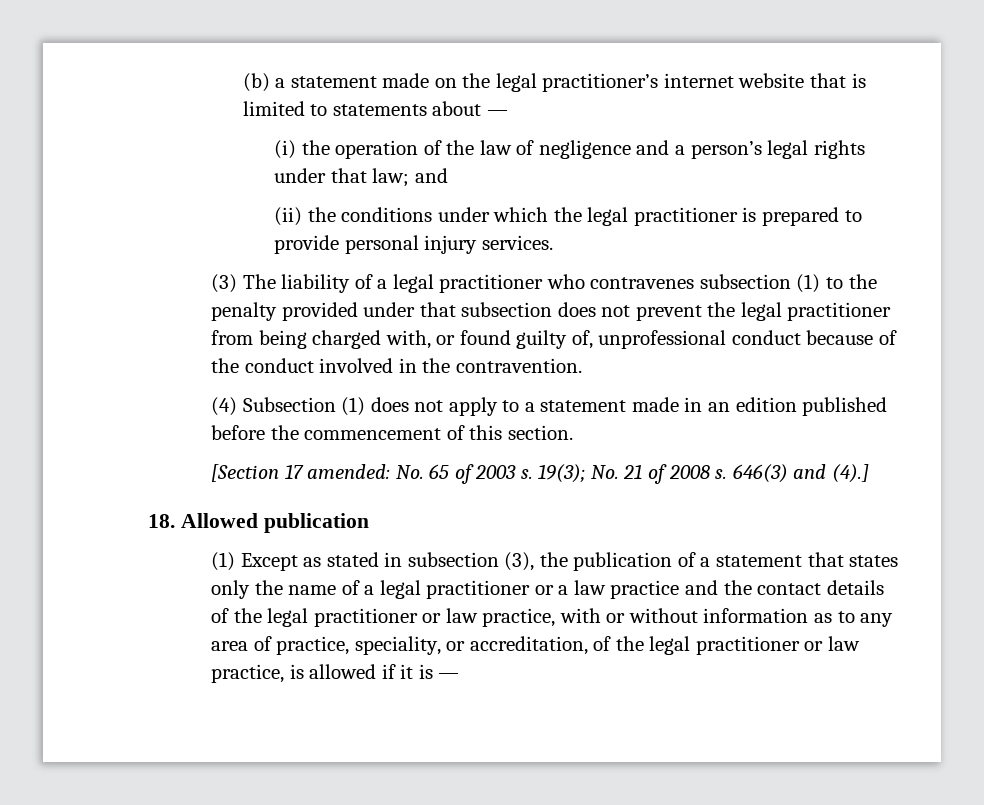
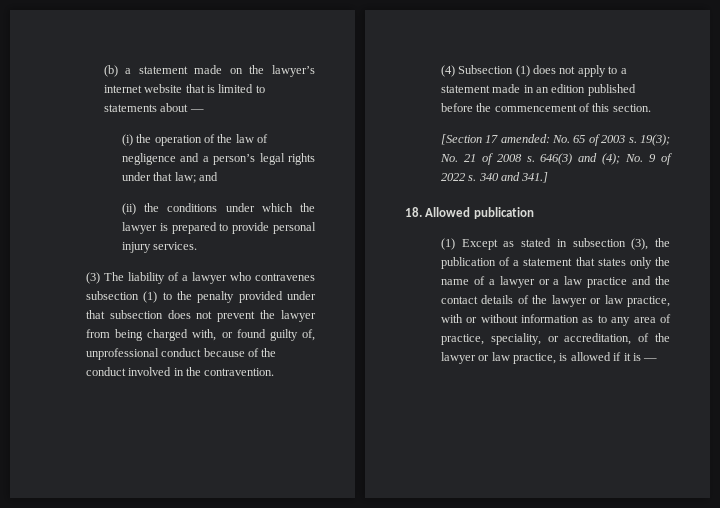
[495,73,659,92] legal practitioner’s -> [272,65,315,77] lawyer’s
[587,207,738,226] legal practitioner -> [121,222,157,234] lawyer
[392,274,544,293] legal practitioner -> [191,272,227,284] lawyer
[740,302,892,321] legal practitioner -> [280,310,316,322] lawyer
[831,464,869,483] (4).] -> [602,153,672,165] [440,172,549,183] (4); No. 9 of 2022 s. 340 and 341.]
[379,580,531,599] legal practitioner -> [499,276,535,288] lawyer
[267,608,418,627] legal practitioner -> [551,295,587,307] lawyer
[649,636,800,655] legal practitioner -> [440,352,476,364] lawyer

